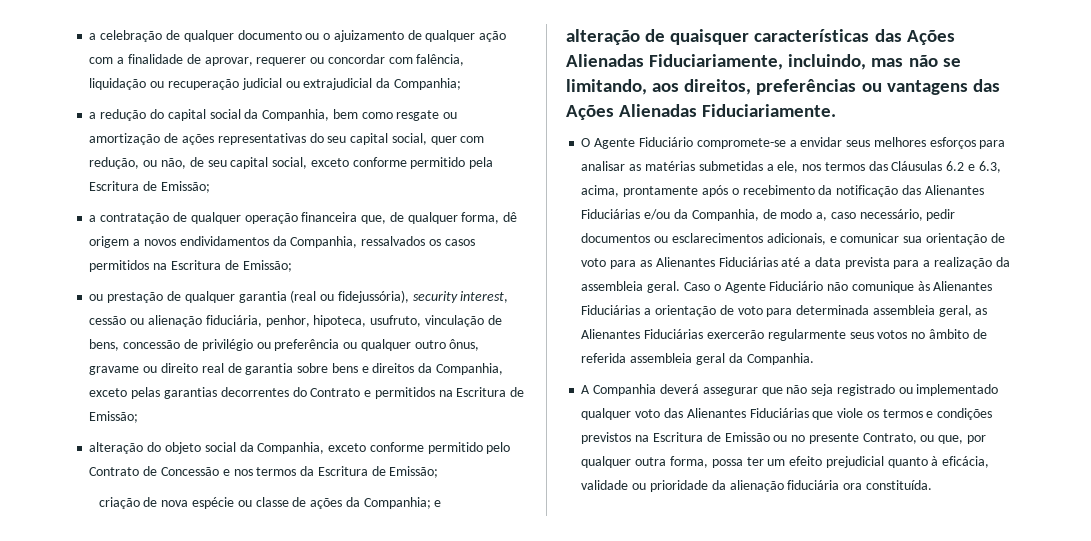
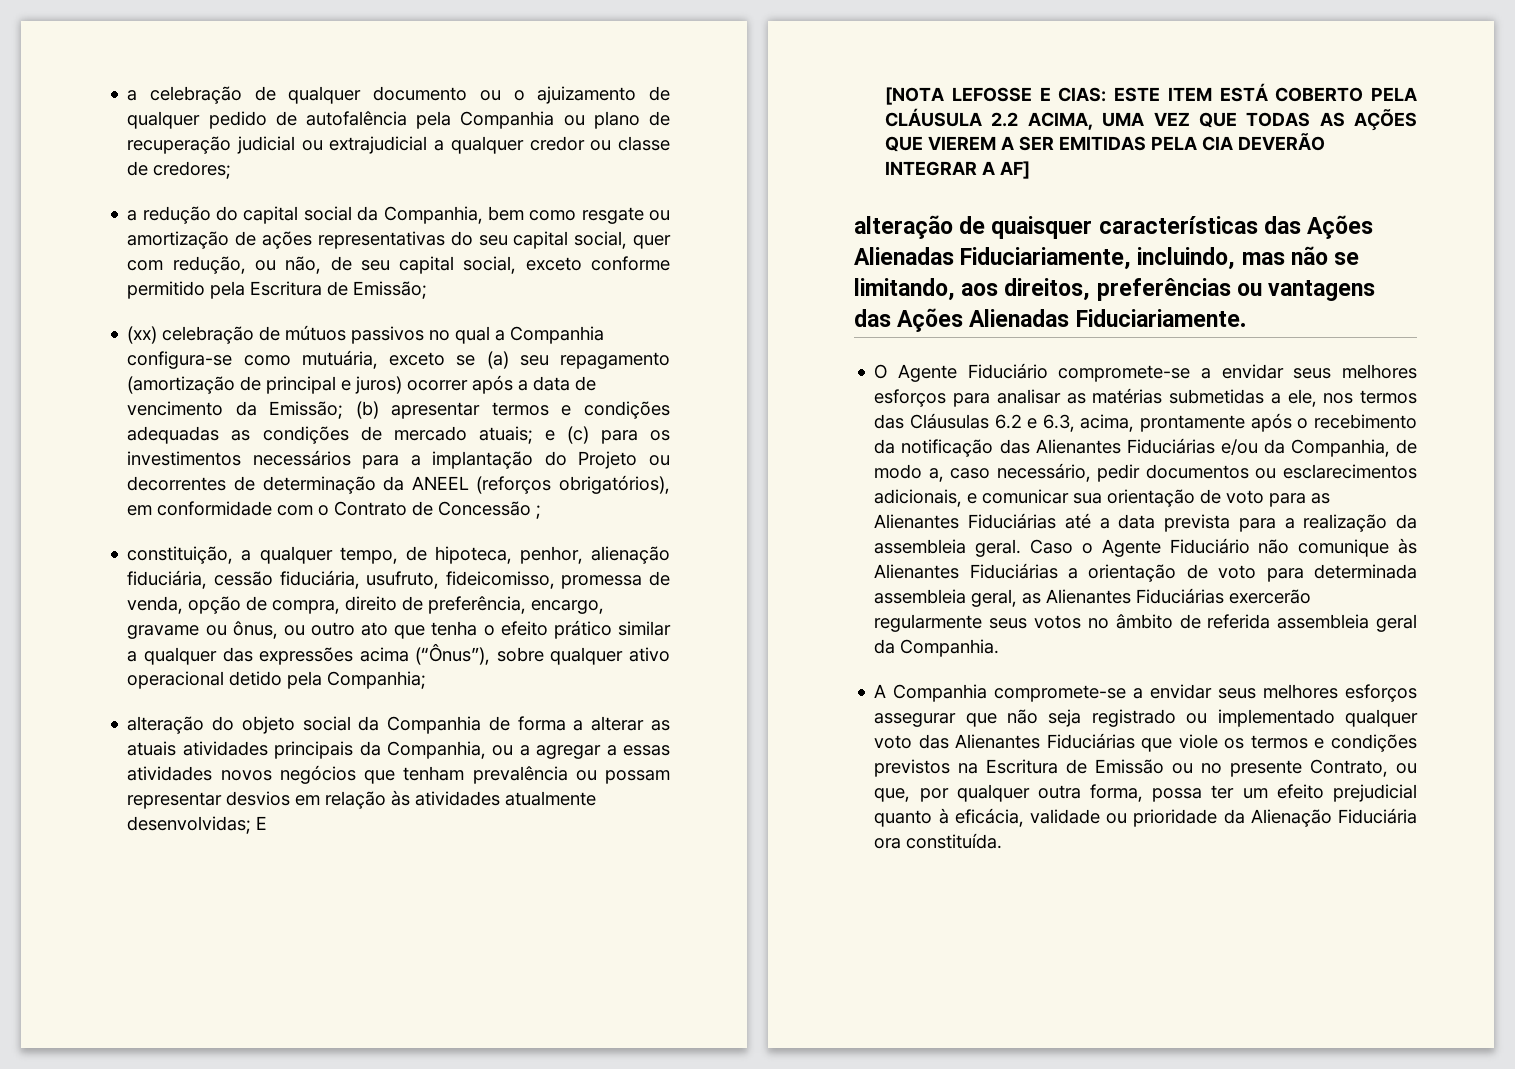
[479,31,507,42] [89,54,465,66] [89,78,461,90] ação com a finalidade de aprovar, requerer ou concordar com falência, liquidação ou recuperação judicial ou extrajudicial da Companhia; -> [208,111,670,129] [127,136,670,154] [127,161,232,179] pedido de autofalência pela Companhia ou plano de recuperação judicial ou extrajudicial a qualquer credor ou classe de credores;
[89,212,518,224] [89,236,475,248] [89,260,292,272] [89,290,509,303] [89,315,502,327] [89,339,480,351] [89,363,503,375] [89,387,525,399] [89,411,139,423] a contratação de qualquer operação financeira que, de qualquer forma, dê origem a novos endividamentos da Companhia, ressalvados os casos permitidos na Escritura de Emissão; // ou prestação de qualquer garantia (real ou fidejussória), security interest, cessão ou alienação fiduciária, penhor, hipoteca, usufruto, vinculação de bens, concessão de privilégio ou preferência ou qualquer outro ônus, gravame ou direito real de garantia sobre bens e direitos da Companhia, exceto pelas garantias decorrentes do Contrato e permitidos na Escritura de Emissão; -> [127,325,605,344] [127,350,670,369] [127,375,597,394] [127,401,670,419] [127,426,670,444] [127,450,670,469] [127,475,670,494] [127,501,542,519] [127,546,670,564] [127,570,670,589] [127,596,605,614] [127,620,671,639] [127,643,670,665] [127,671,427,689] (xx) celebração de mútuos passivos no qual a Companhia configura-se como mutuária, exceto se (a) seu repagamento (amortização de principal e juros) ocorrer após a data de vencimento da Emissão; (b) apresentar termos e condições adequadas as condições de mercado atuais; e (c) para os investimentos necessários para a implantação do Projeto ou decorrentes de determinação da ANEEL (reforços obrigatórios), em conformidade com o Contrato de Concessão ; // constituição, a qualquer tempo, de hipoteca, penhor, alienação fiduciária, cessão fiduciária, usufruto, fideicomisso, promessa de venda, opção de compra, direito de preferência, encargo, gravame ou ônus, ou outro ato que tenha o efeito prático similar a qualquer das expressões acima (“Ônus”), sobre qualquer ativo operacional detido pela Companhia;
[257,442,511,454] [89,466,439,478] [98,497,442,509] Companhia, exceto conforme permitido pelo Contrato de Concessão e nos termos da Escritura de Emissão; // criação de nova espécie ou classe de ações da Companhia; e -> [387,716,670,734] [127,741,670,759] [127,765,670,784] [127,790,597,809] [127,816,268,834] [885,83,1417,105] [885,108,1417,131] [885,133,1326,152] [885,161,1031,179] Companhia de forma a alterar as atuais atividades principais da Companhia, ou a agregar a essas atividades novos negócios que tenham prevalência ou possam representar desvios em relação às atividades atualmente desenvolvidas; E // [NOTA LEFOSSE E CIAS: ESTE ITEM ESTÁ COBERTO PELA CLÁUSULA 2.2 ACIMA, UMA VEZ QUE TODAS AS AÇÕES QUE VIEREM A SER EMITIDAS PELA CIA DEVERÃO INTEGRAR A AF]
[659,384,699,394] deverá -> [994,684,1417,702] compromete-se a envidar seus melhores esforços
[729,480,840,492] alienação fiduciária -> [1250,808,1417,827] Alienação Fiduciária

